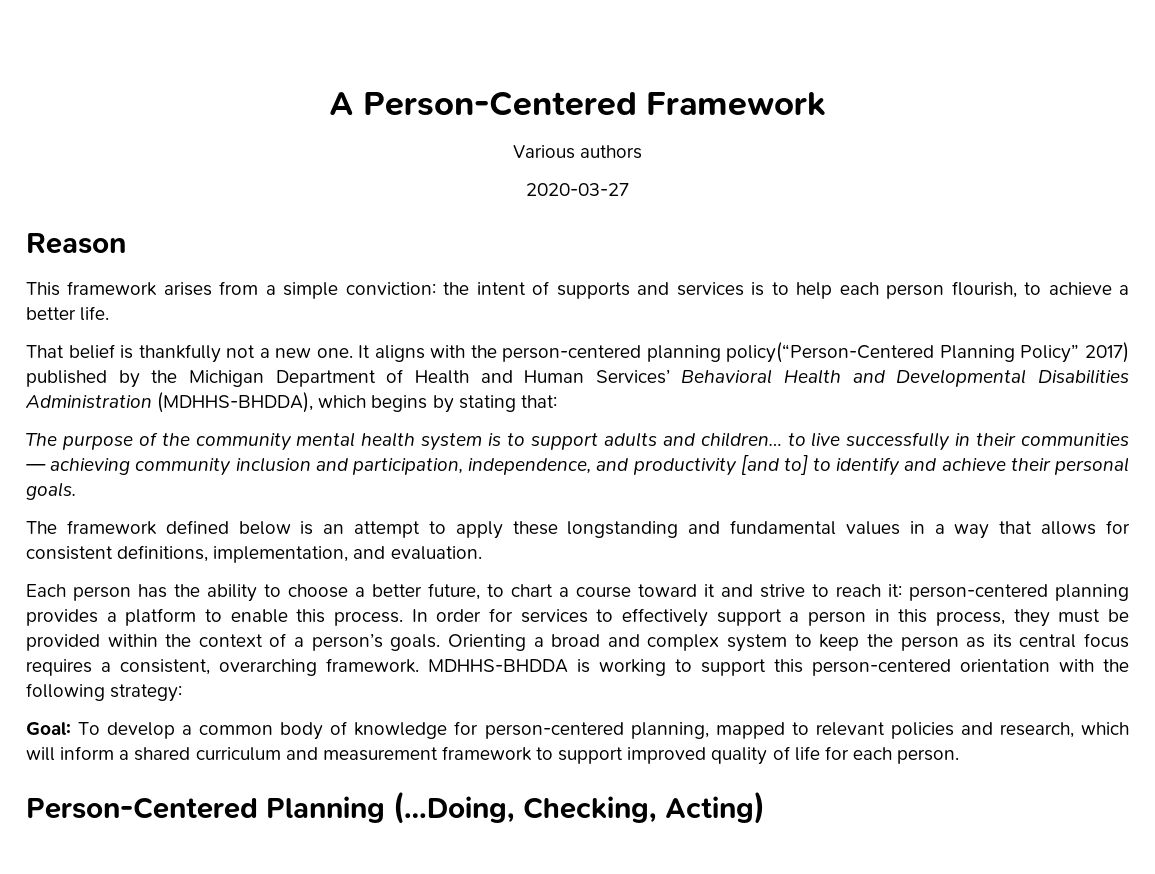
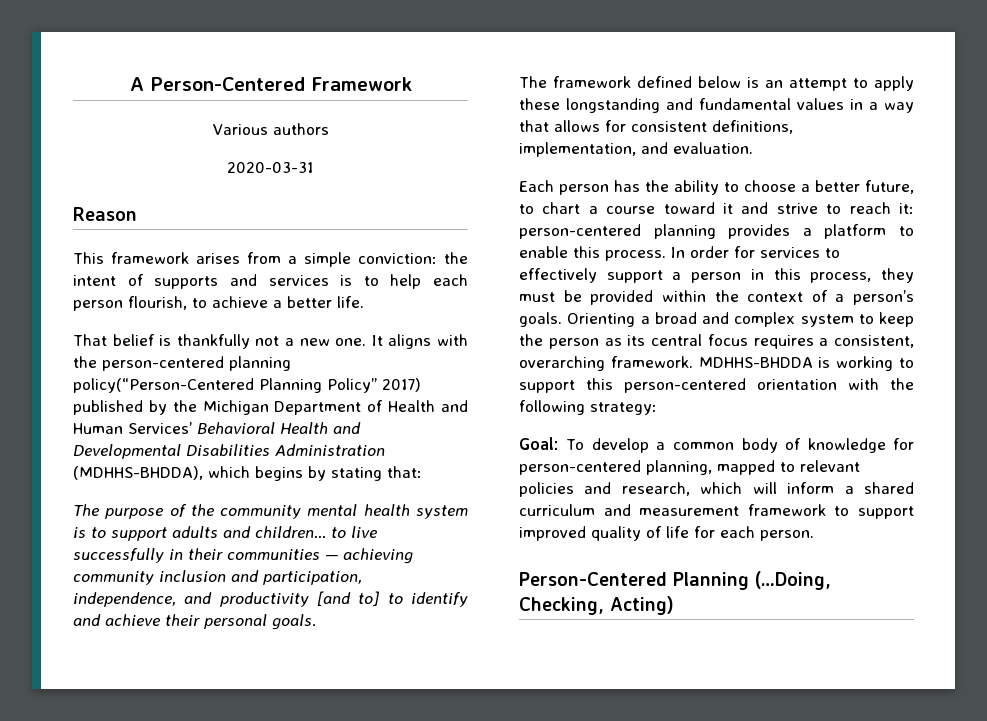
[526,183,629,196] 2020-03-27 -> [227,162,314,173] 2020-03-31

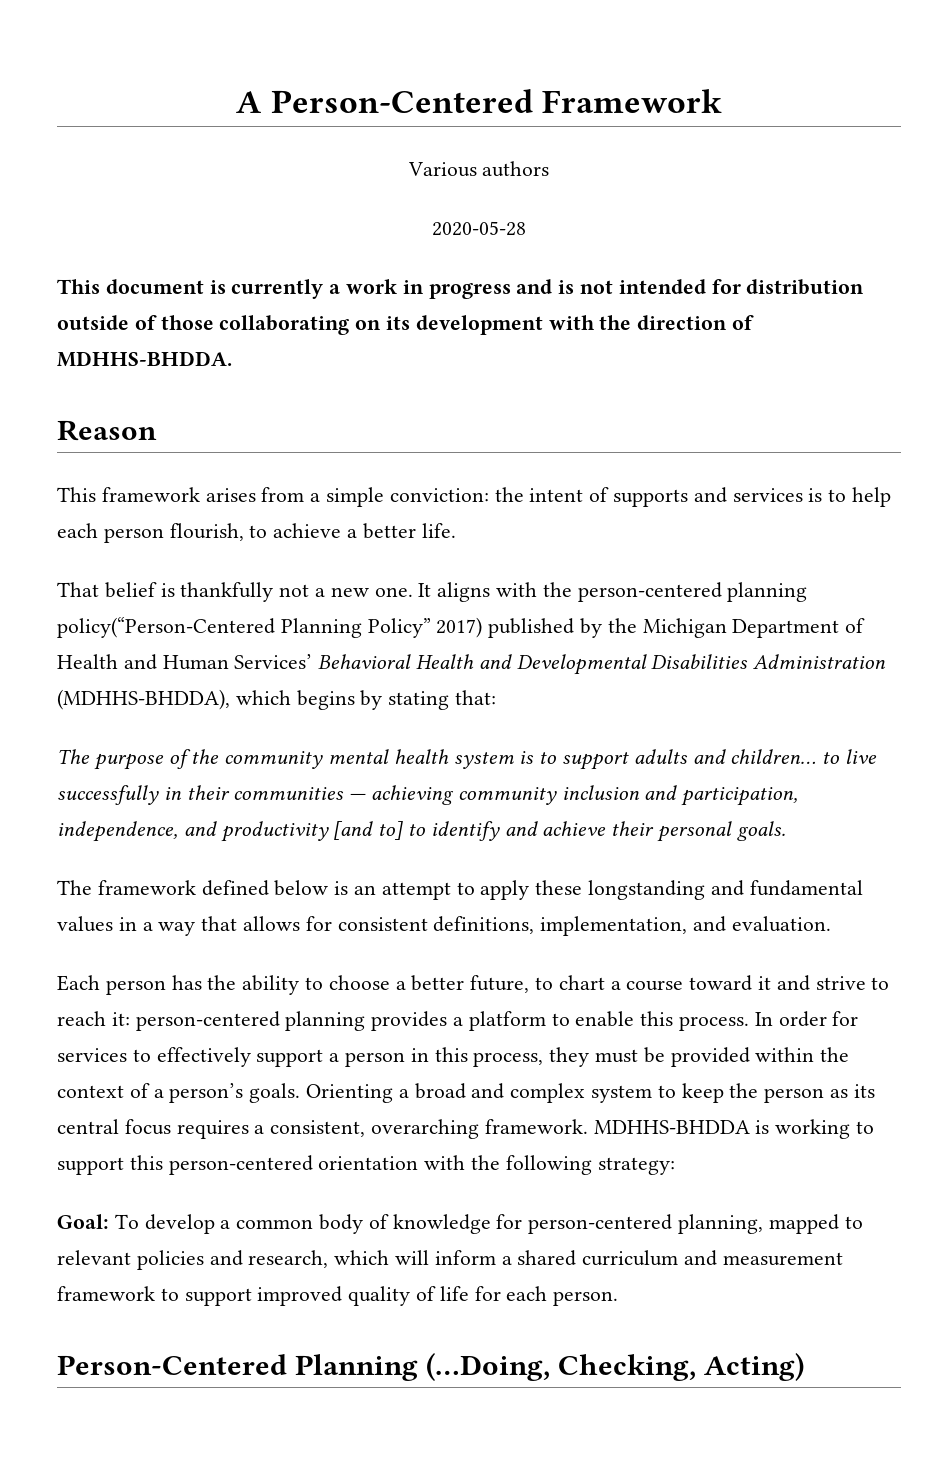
[227,162,314,173] 2020-03-31 -> [432,221,526,236] [57,279,865,299] [57,315,755,335] [57,351,232,367] 2020-05-28 // This document is currently a work in progress and is not intended for distribution outside of those collaborating on its development with the direction of MDHHS-BHDDA.

